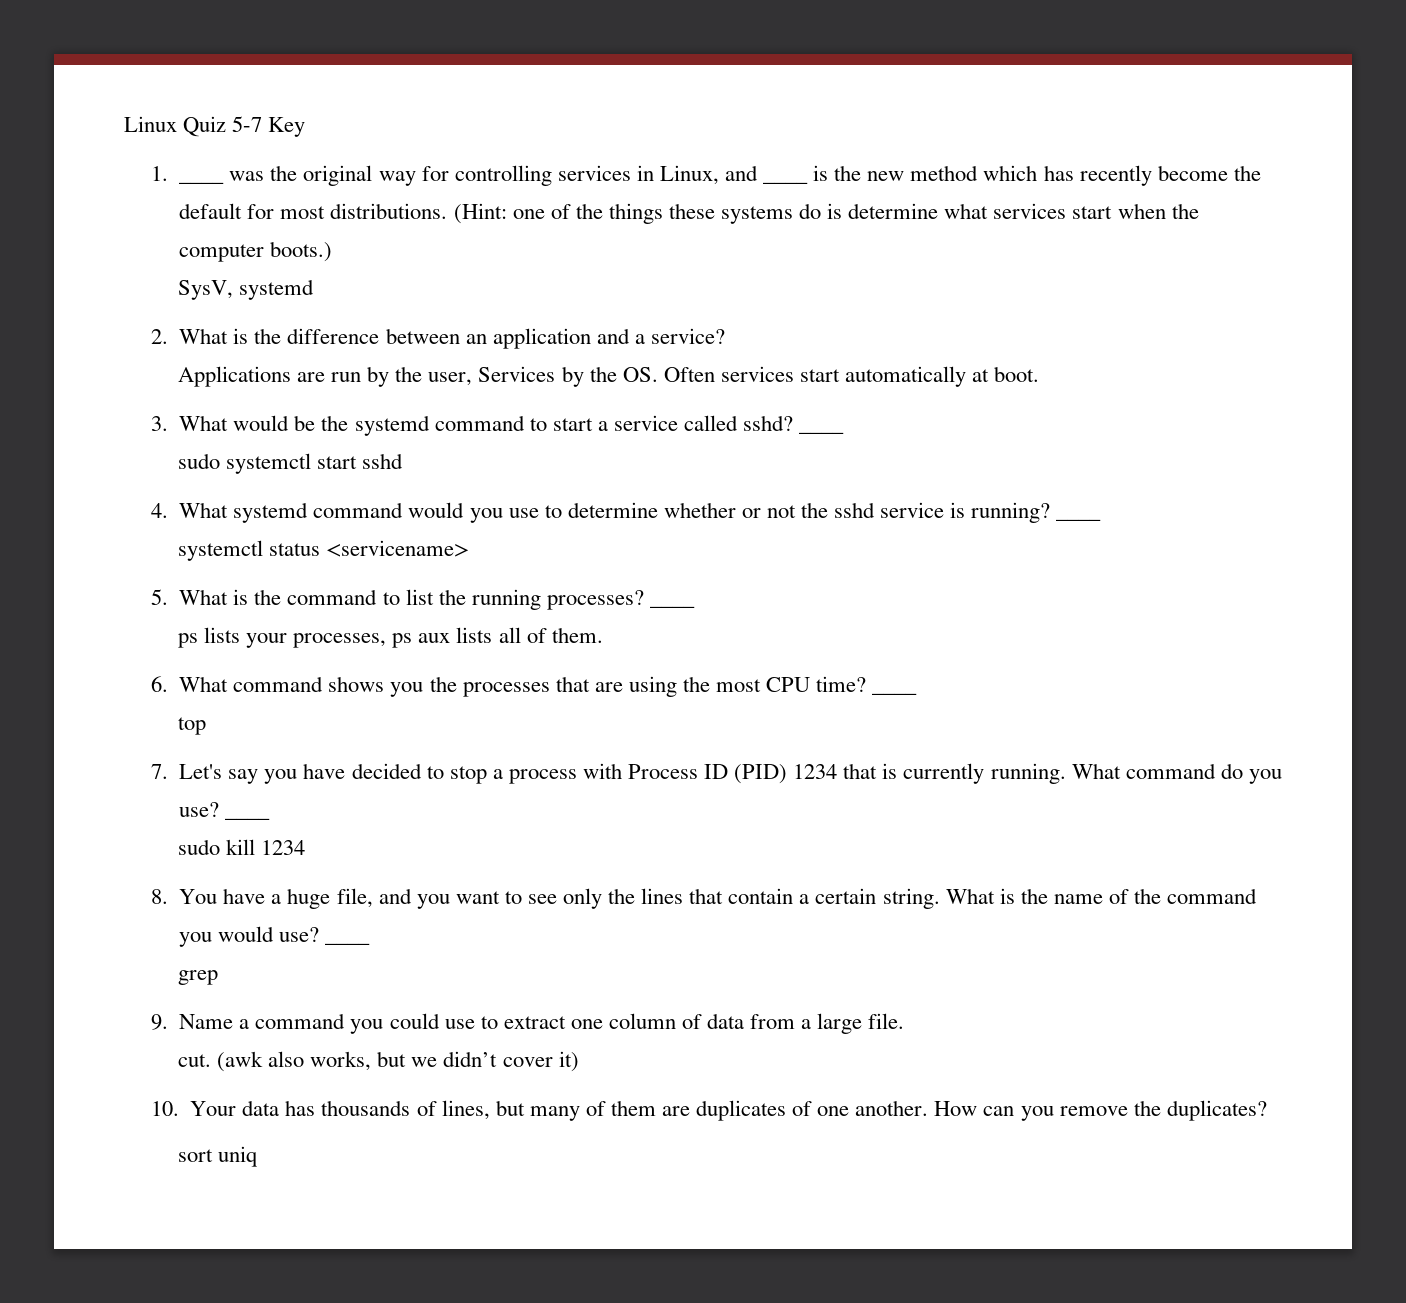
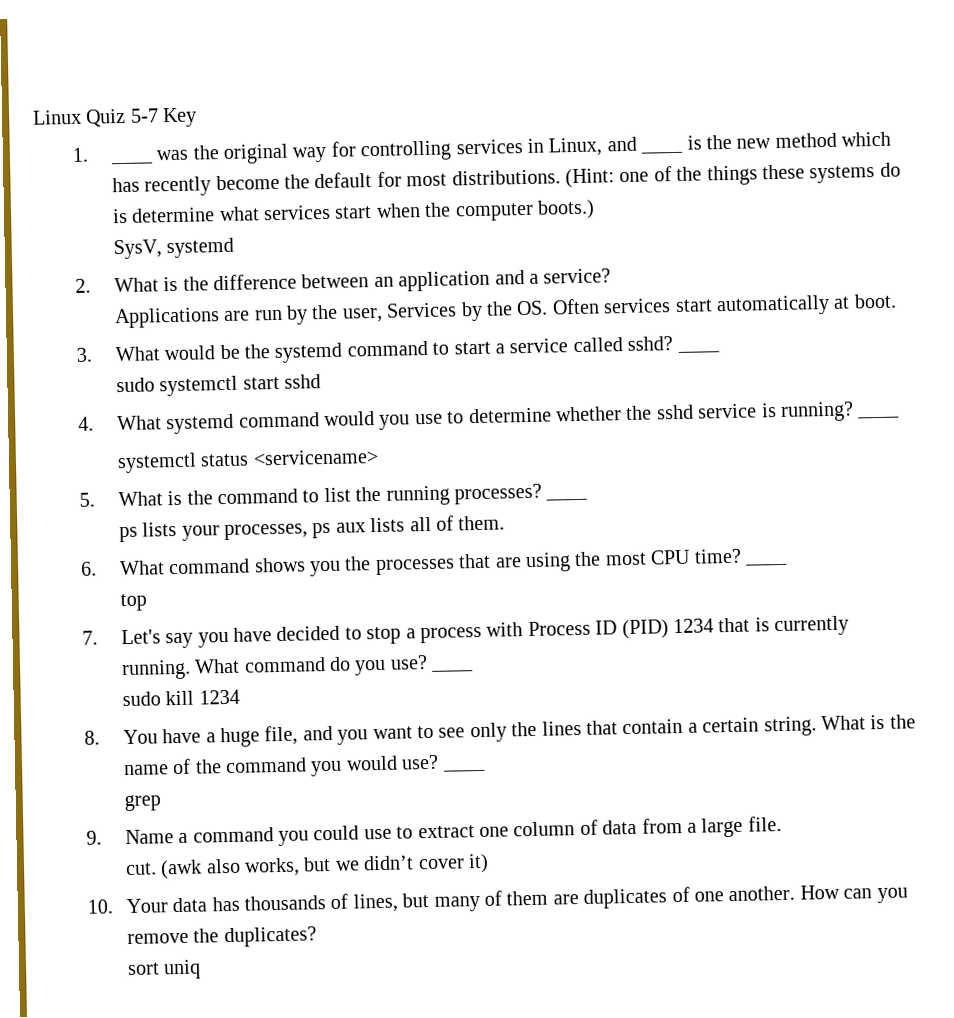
[741,505,797,518] or not -> (623, 414) none

